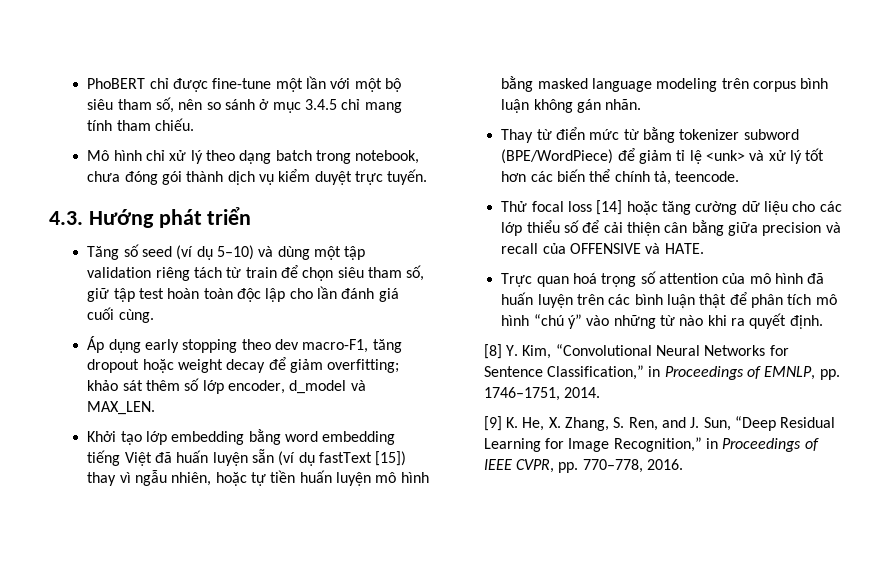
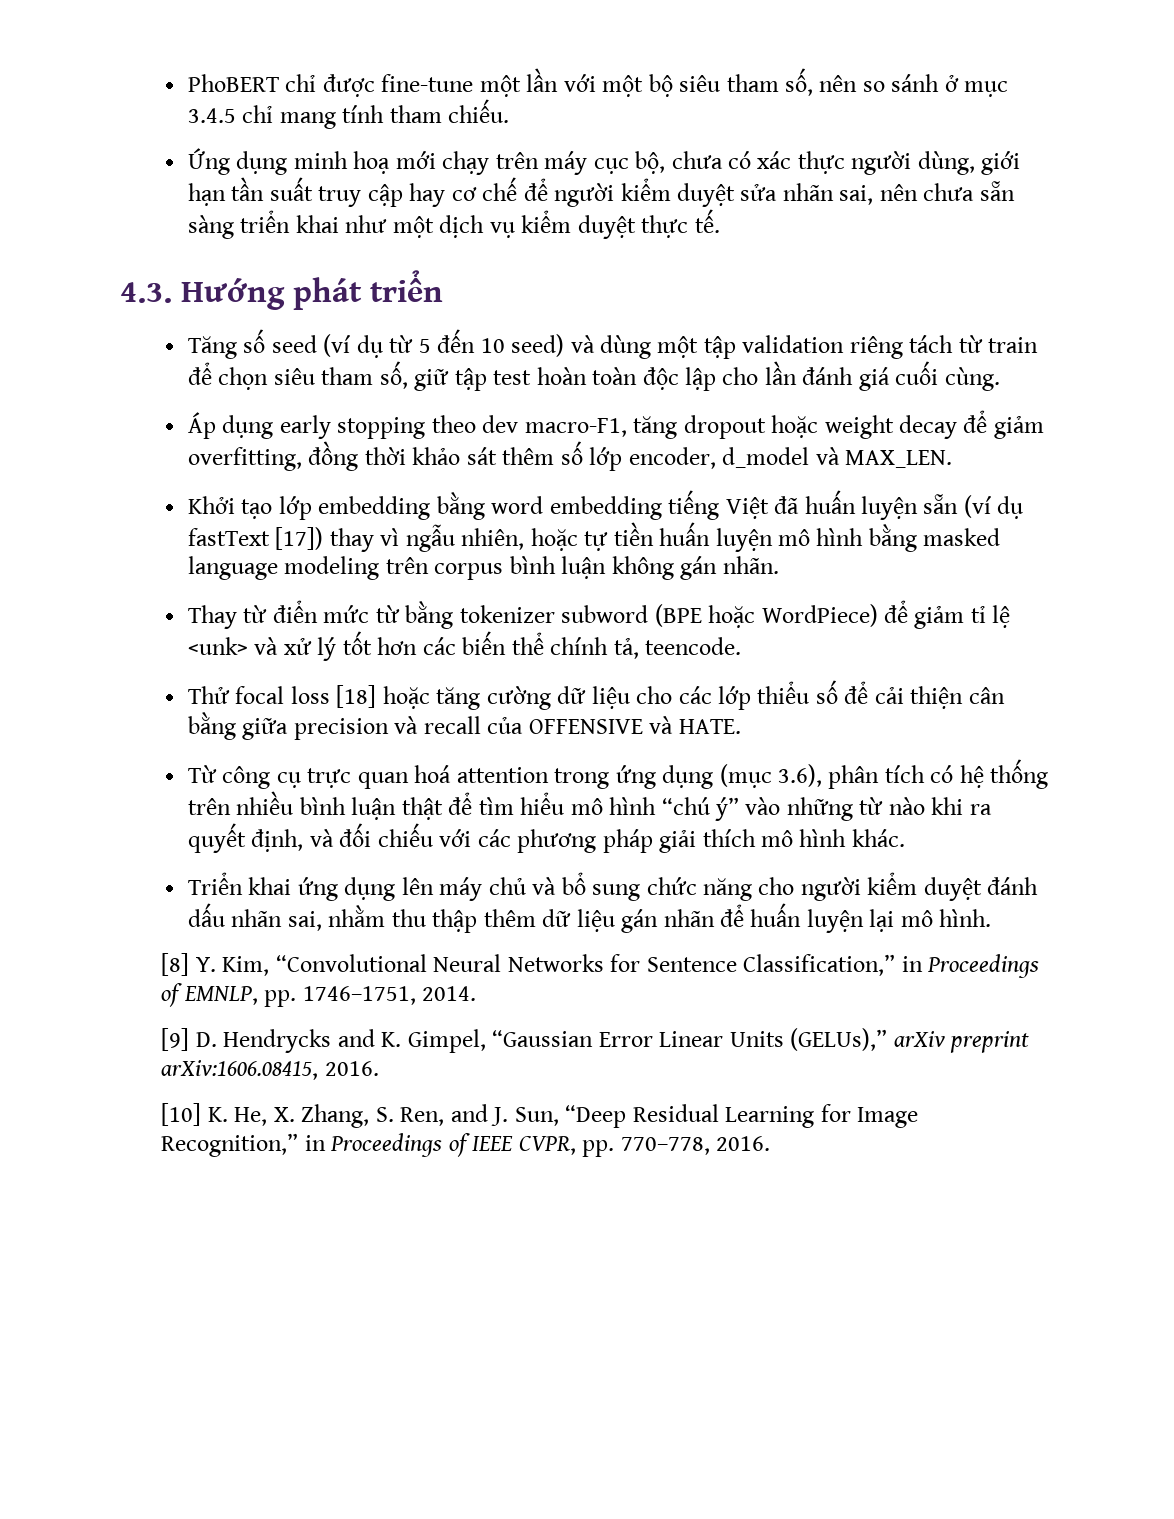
[87,150,420,164] [87,171,224,185] Mô hình chỉ xử lý theo dạng batch trong notebook, chưa đóng gói thành -> [187,148,1021,175] [187,177,1015,207] [187,210,434,239] Ứng dụng minh hoạ mới chạy trên máy cục bộ, chưa có xác thực người dùng, giới hạn tần suất truy cập hay cơ chế để người kiểm duyệt sửa nhãn sai, nên chưa sẵn sàng triển khai như một
[354,169,428,185] trực tuyến. -> [641,209,720,238] thực tế.
[216,245,254,260] 5–10) -> [389,329,565,357] từ 5 đến 10 seed)
[327,359,400,373] overfitting; -> [187,441,406,471] overfitting, đồng thời
[375,451,407,466] [15]) -> [275,527,324,550] [17])
[501,149,614,164] (BPE/WordPiece) -> [654,604,878,628] (BPE hoặc WordPiece)
[596,200,623,215] [14] -> [336,685,377,708] [18]
[501,271,825,287] [501,292,631,308] Trực quan hoá trọng số attention của mô hình đã huấn luyện trên các -> [187,759,1049,789] [187,791,294,815] Từ công cụ trực quan hoá attention trong ứng dụng (mục 3.6), phân tích có hệ thống trên nhiều
[750,294,812,308] phân tích -> [478,792,565,815] tìm hiểu
[789,315,823,329] định. -> [251,823,905,853] [187,872,1039,901] [187,903,992,933] định, và đối chiếu với các phương pháp giải thích mô hình khác. // Triển khai ứng dụng lên máy chủ và bổ sung chức năng cho người kiểm duyệt đánh dấu nhãn sai, nhằm thu thập thêm dữ liệu gán nhãn để huấn luyện lại mô hình.
(502, 423) none -> [195,1028,1030,1053] [161,1060,379,1080] [161,1103,202,1126] D. Hendrycks and K. Gimpel, “Gaussian Error Linear Units (GELUs),” arXiv preprint arXiv:1606.08415, 2016. // [10]

